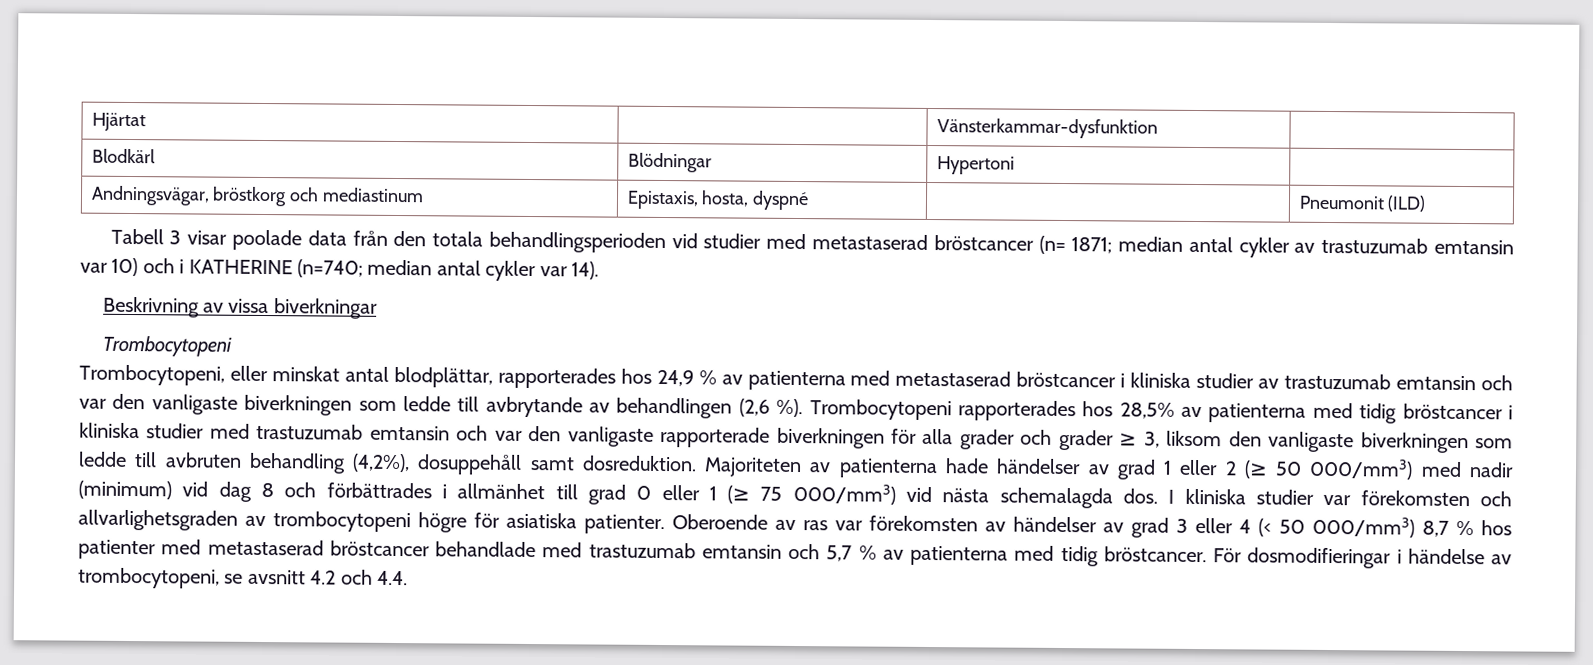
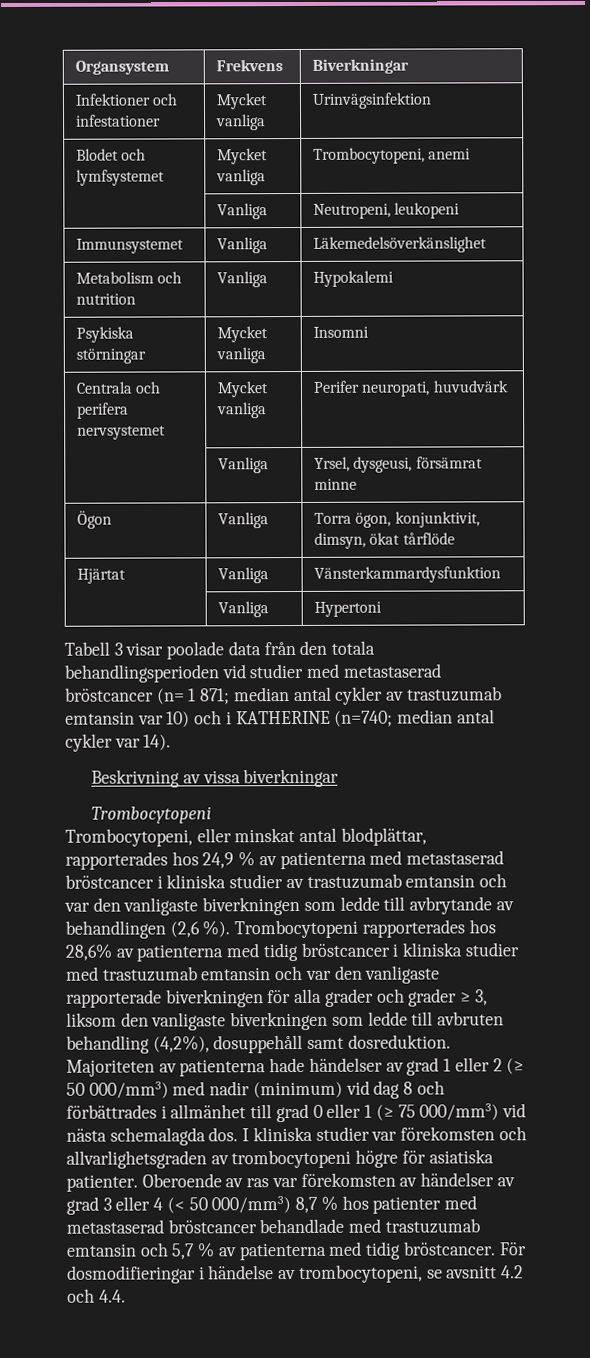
[91,112,146,132] [936,118,1158,139] [91,148,156,164] [627,152,712,173] [936,156,1015,175] [90,185,425,207] [626,190,810,211] [1298,195,1427,212] Hjärtat | | Vänsterkammar-dysfunktion | // Blodkärl | Blödningar | Hypertoni | // Andningsvägar, bröstkorg och mediastinum | Epistaxis, hosta, dyspné | | Pneumonit (ILD) -> [74,60,169,75] [215,59,283,72] [311,58,409,74] [74,93,178,106] [75,114,161,127] [215,93,268,110] [215,114,266,131] [311,92,432,109] [75,148,147,161] [75,169,165,186] [216,148,268,165] [215,169,266,186] [312,147,472,164] [216,203,268,220] [312,202,461,219] [75,238,184,254] [216,237,268,254] [312,236,487,253] [75,271,183,284] [75,293,136,305] [216,271,268,288] [312,270,394,287] [75,326,134,343] [75,348,146,364] [216,326,268,343] [215,347,266,364] [312,326,369,338] [75,381,162,394] [76,402,129,419] [76,425,166,440] [216,381,269,398] [216,402,267,419] [312,380,509,397] [217,457,269,474] [313,456,483,473] [313,478,357,490] [76,510,112,529] [217,512,269,529] [313,511,480,528] [313,532,455,549] [76,568,126,584] [217,567,269,584] [313,566,501,583] [217,601,269,618] [313,601,382,617] Organsystem | Frekvens | Biverkningar // Infektioner och infestationer | Mycket vanliga | Urinvägsinfektion // Blodet och lymfsystemet | Mycket vanliga | Trombocytopeni, anemi // | Vanliga | Neutropeni, leukopeni // Immunsystemet | Vanliga | Läkemedelsöverkänslighet // Metabolism och nutrition | Vanliga | Hypokalemi // Psykiska störningar | Mycket vanliga | Insomni // Centrala och perifera nervsystemet | Mycket vanliga | Perifer neuropati, huvudvärk // | Vanliga | Yrsel, dysgeusi, försämrat minne // Ögon | Vanliga | Torra ögon, konjunktivit, dimsyn, ökat tårflöde // Hjärtat | Vanliga | Vänsterkammardysfunktion // | Vanliga | Hypertoni
[1071,237,1113,254] 1871; -> [188,688,231,705] 1 871;
[1119,402,1175,419] 28,5% -> [65,943,112,961] 28,6%

